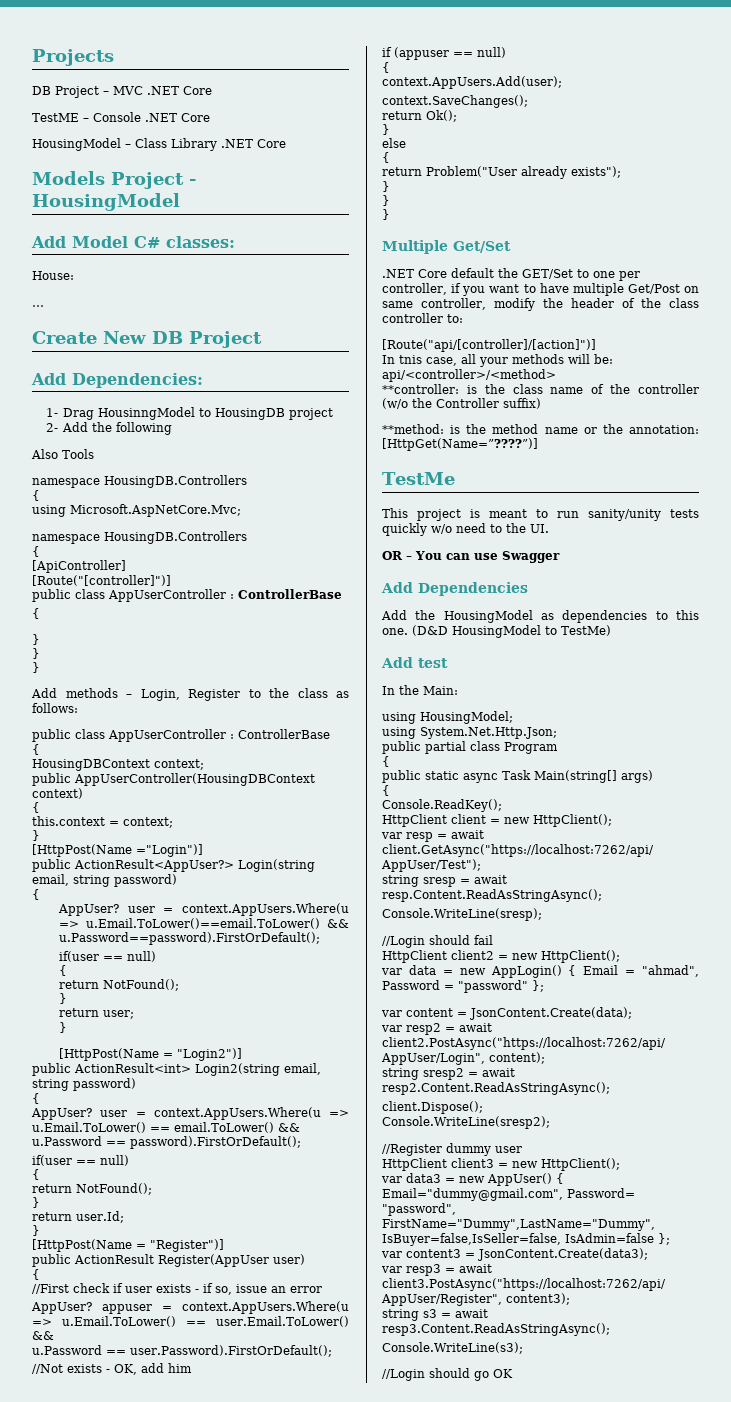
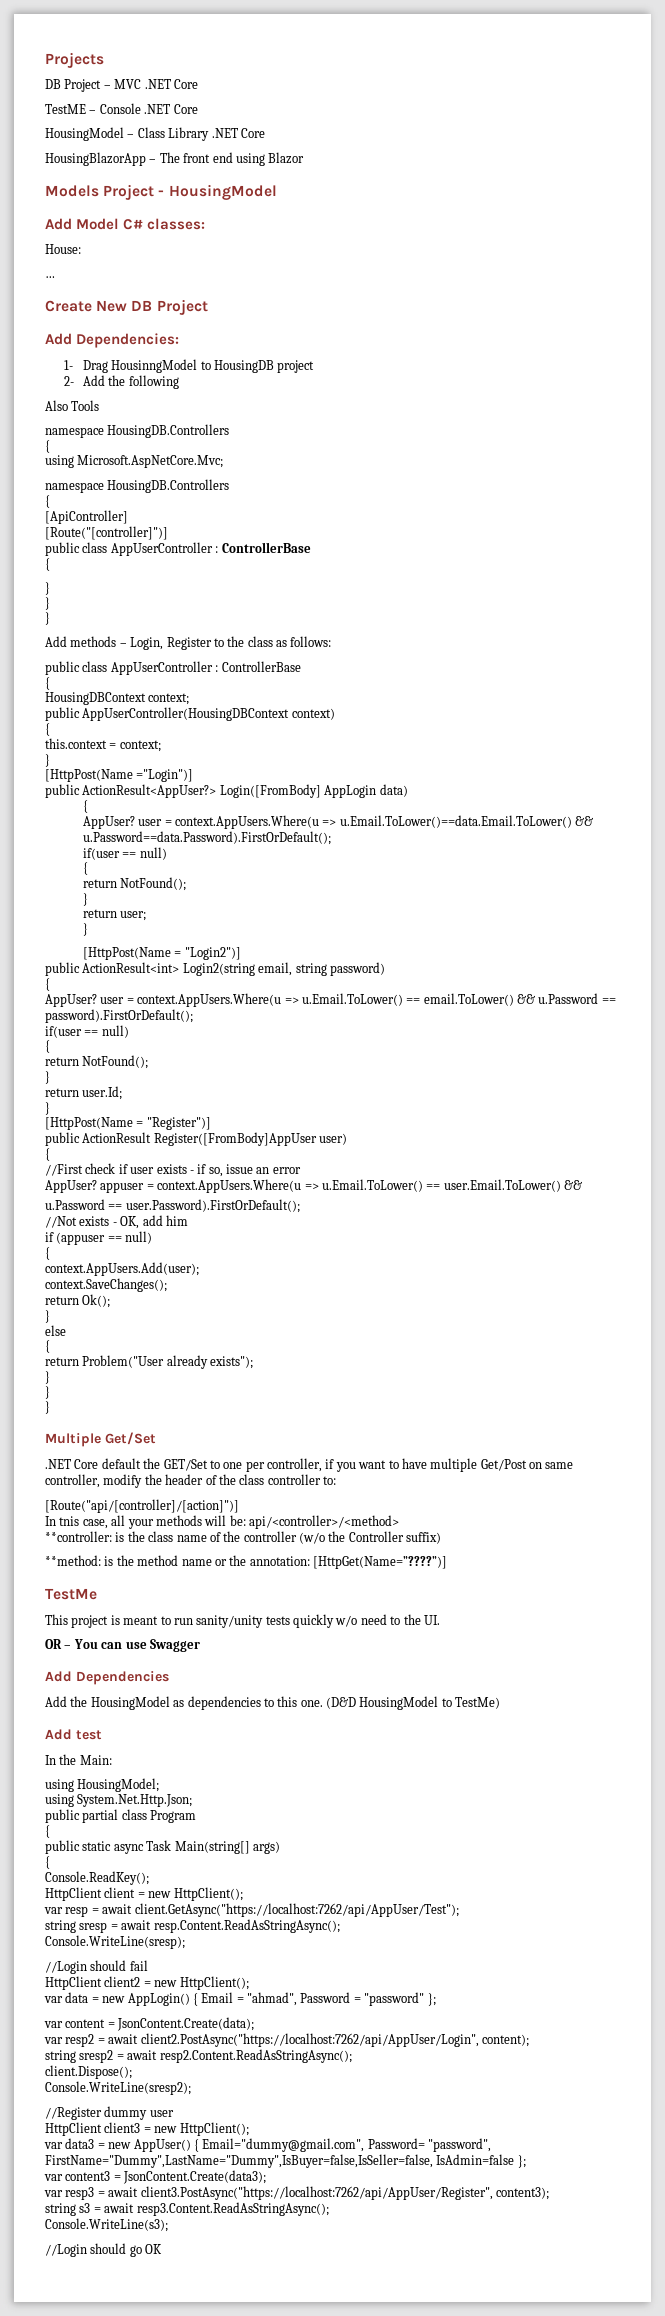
(286, 143) none -> [45,152,305,166] // HousingBlazorApp – The front end using Blazor
[238,859,315,872] [32,874,177,887] [32,889,40,900] [58,903,349,916] [59,918,349,929] [59,932,321,945] Login(string email, string password) // { // AppUser? user = context.AppUsers.Where(u => u.Email.ToLower()==email.ToLower() && u.Password==password).FirstOrDefault(); -> [219,784,408,798] [82,800,88,813] [82,815,594,829] [82,831,331,845] Login([FromBody] AppLogin data) // { // AppUser? user = context.AppUsers.Where(u => u.Email.ToLower()==data.Email.ToLower() && u.Password==data.Password).FirstOrDefault();
[158,1254,269,1267] Register(AppUser -> [153,1132,317,1146] Register([FromBody]AppUser

